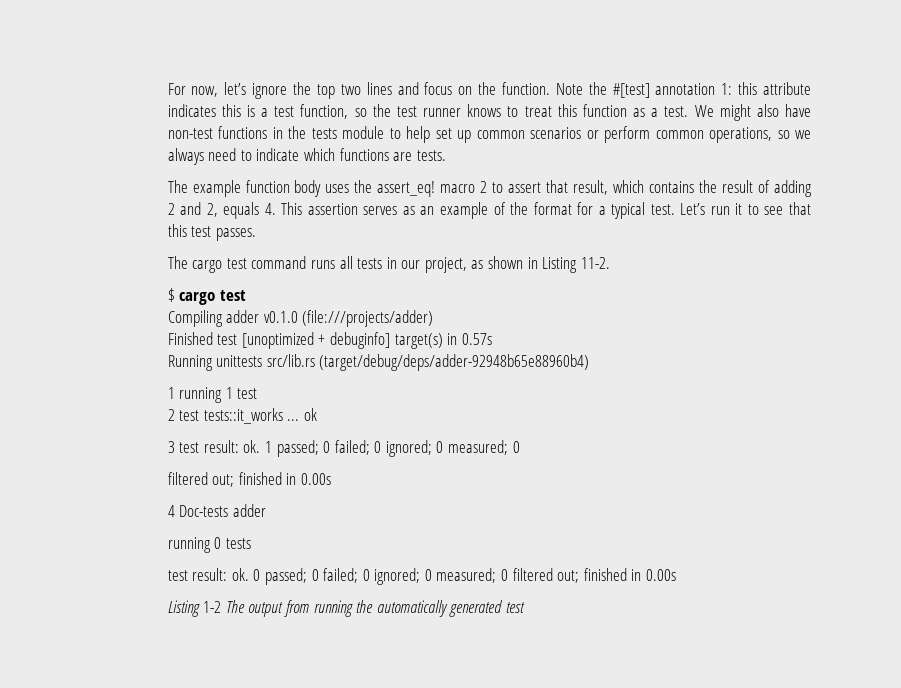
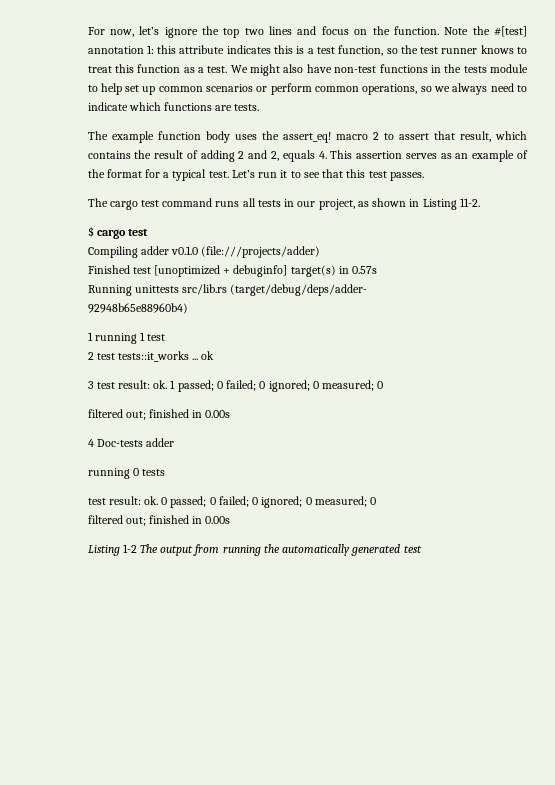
[319,354,590,371] (target/debug/deps/adder-92948b65e88960b4) -> [230,284,368,296] [87,303,188,314] (target/debug/deps/adder- // 92948b65e88960b4)
(509, 575) none -> (377, 501) //

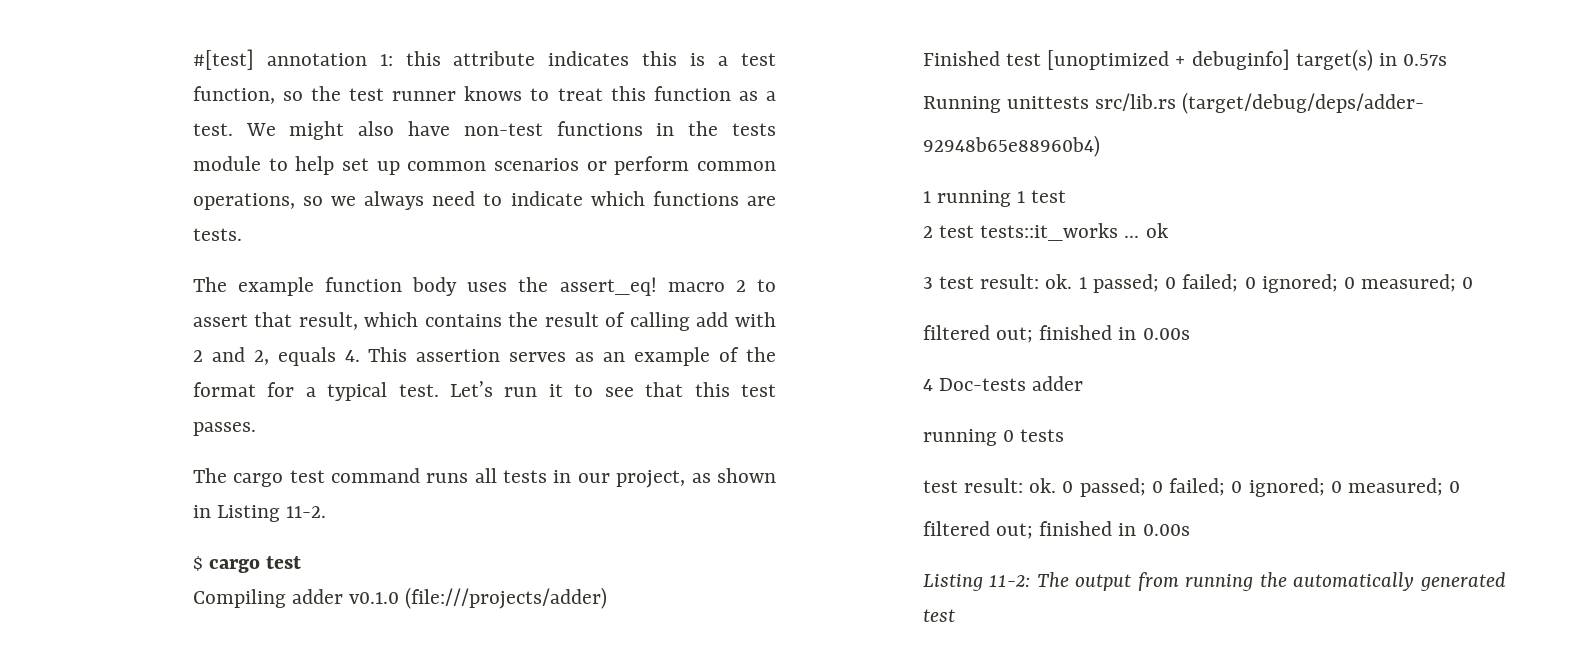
[87,26,490,38] For now, let’s ignore the top two lines and focus on the function. Note the -> (192, 59) none
[200,150,235,162] adding -> [629,312,776,331] calling add with
[122,544,137,553] 1-2 -> [989,575,1031,587] 11-2:

